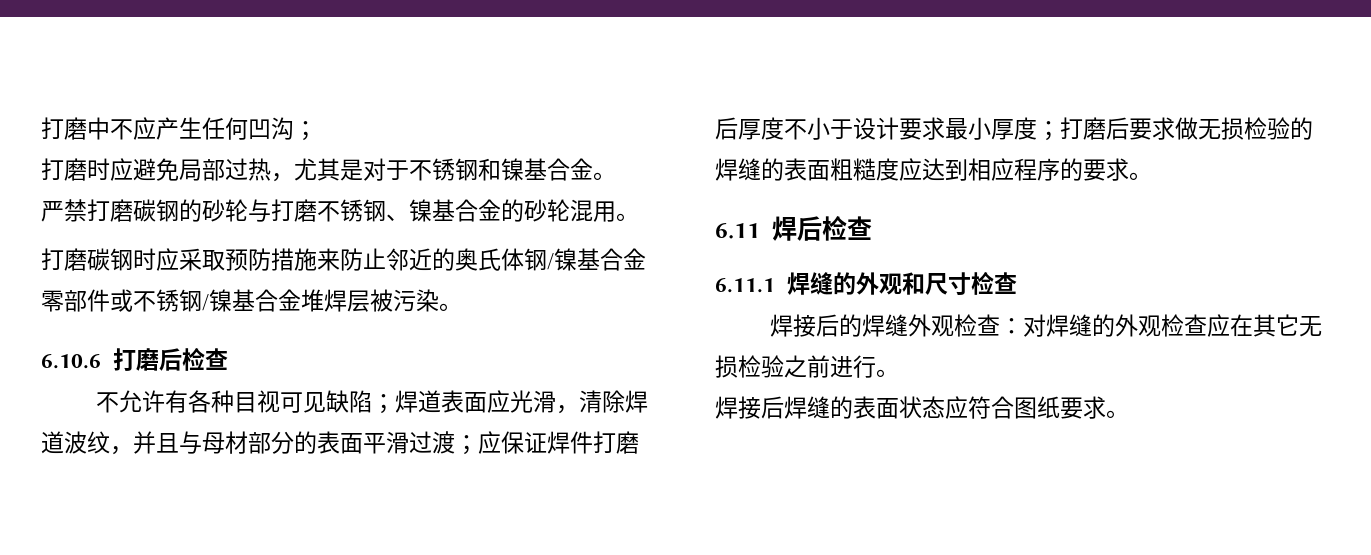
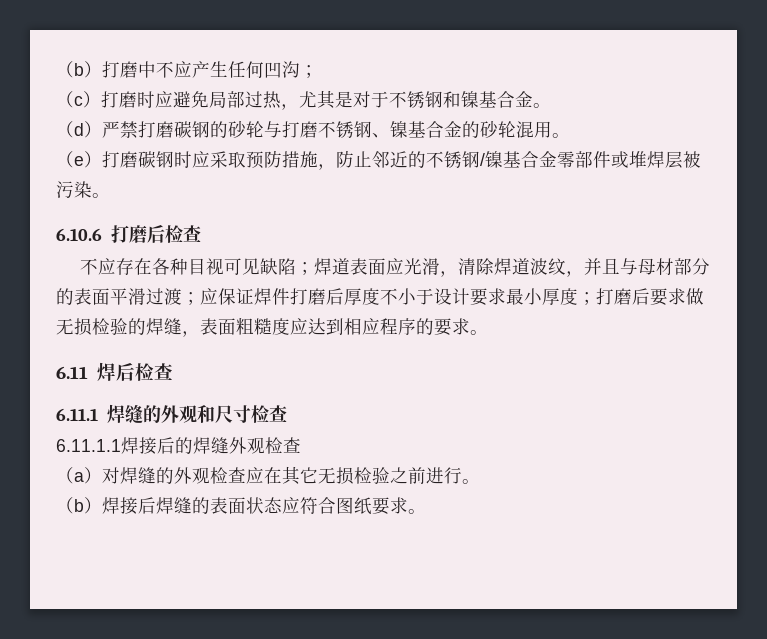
(41, 128) none -> [56,61,102,78] （b）
(317, 131) none -> [56,91,101,108] （c）
(616, 176) none -> [56,121,102,138] （d）
(639, 217) none -> [56,151,102,168] （e）
[317,248,340,271] 来 -> [318,164,336,170] ，
[455,248,524,271] 奥氏体 -> [426,151,462,168] 不锈
[133,289,301,312] 不锈钢/镍基合金 -> (629, 159) none
[119,390,189,413] 允许有 -> [97,258,152,275] 应存在
[761,158,784,181] 的 -> [182,331,200,337] ，
(1017, 283) none -> [56,439,121,452] 6.11.1.1
[1000,318,1024,334] ： -> [56,467,102,484] // （a）
(899, 373) none -> [56,497,102,514] （b）

